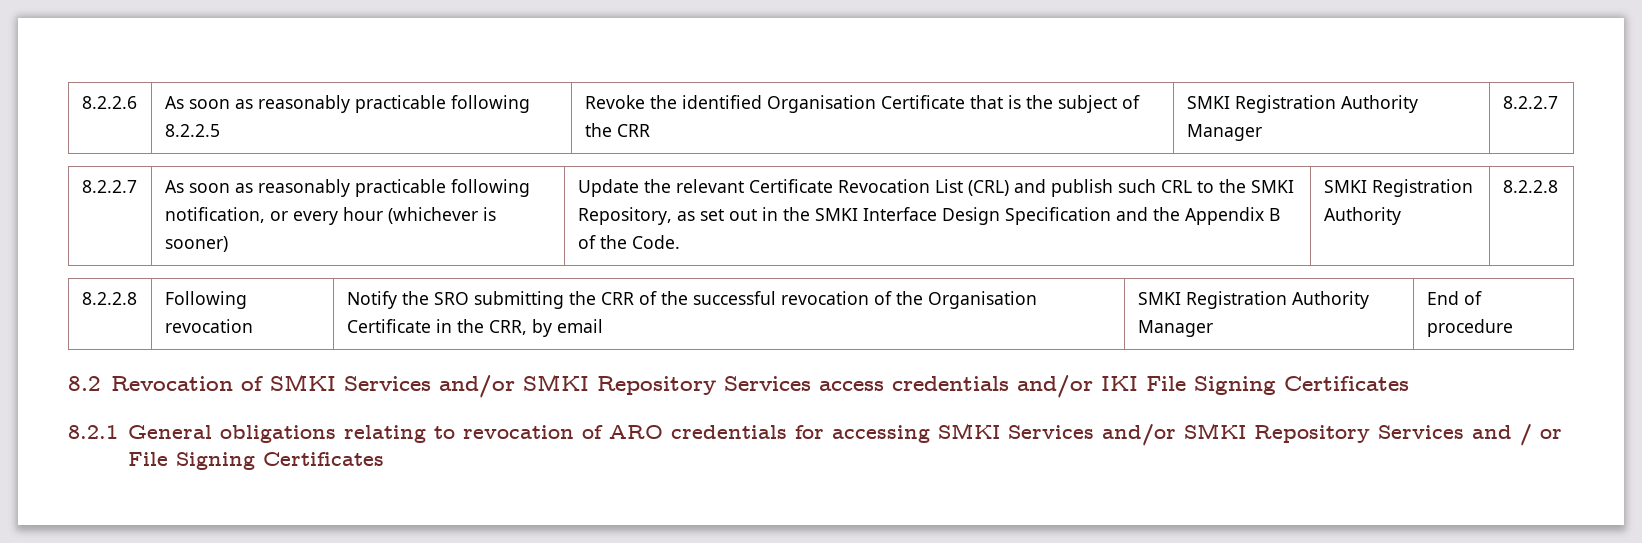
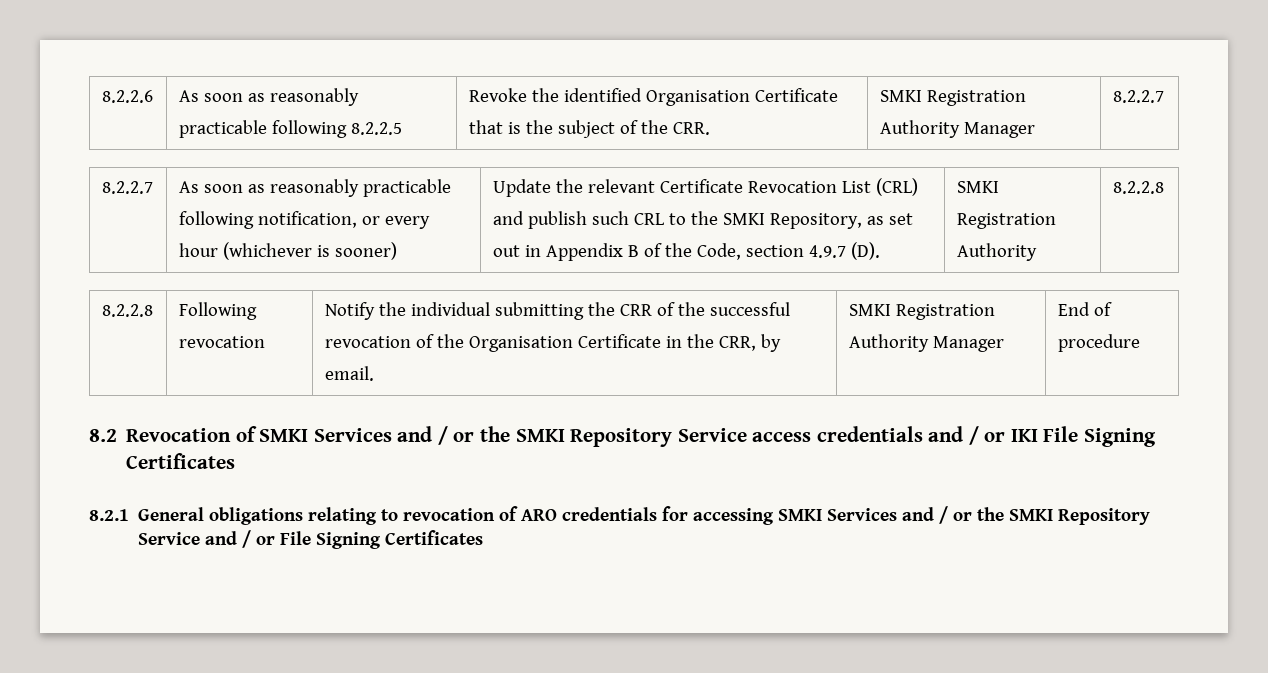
[616,124,650,137] CRR -> [672,122,710,135] CRR.
[782,207,1280,225] [577,235,680,249] the SMKI Interface Design Specification and the Appendix B of the Code. -> [545,242,880,261] Appendix B of the Code, section 4.9.7 (D).
[433,292,469,305] SRO -> [410,302,490,316] individual
[556,319,603,333] email -> [324,366,374,381] email.
[438,374,811,398] and/or SMKI Repository Services -> [397,426,747,447] and / or the SMKI Repository Service
[1016,375,1093,398] and/or -> [928,426,1006,445] and / or
[1101,423,1464,446] and/or SMKI Repository Services -> [902,506,1151,525] [138,532,201,545] and / or the SMKI Repository Service

